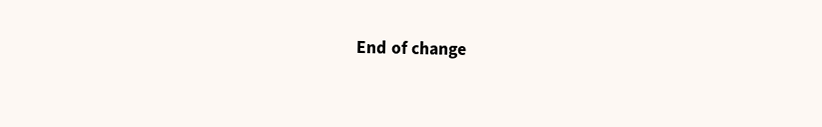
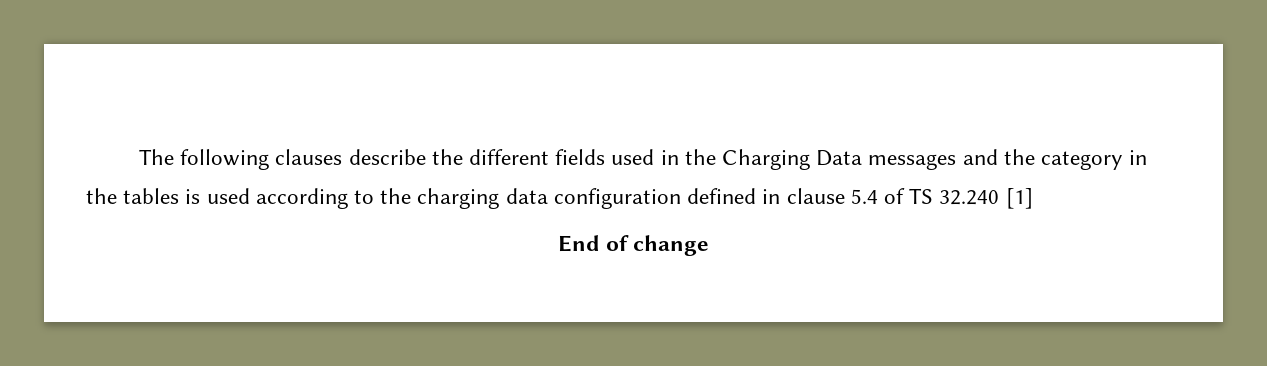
(355, 47) none -> [138,149,1148,170] [86,188,1033,209] The following clauses describe the different fields used in the Charging Data messages and the category in the tables is used according to the charging data configuration defined in clause 5.4 of TS 32.240 [1] //

